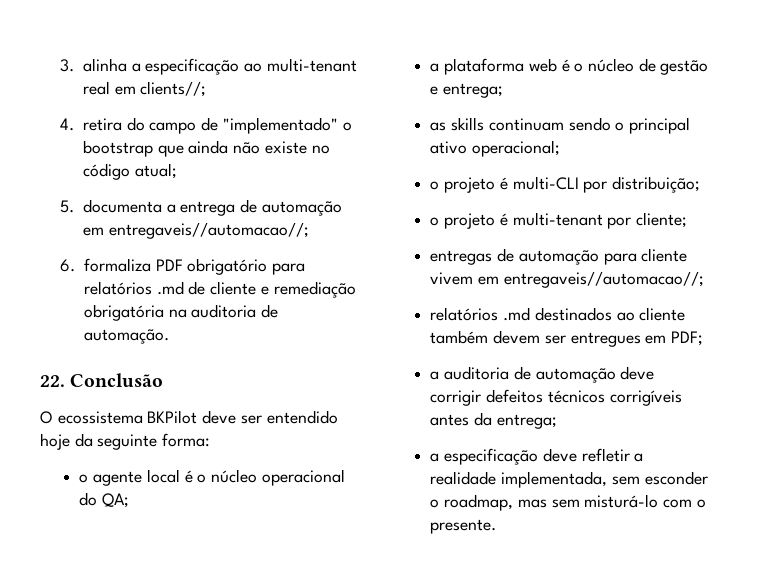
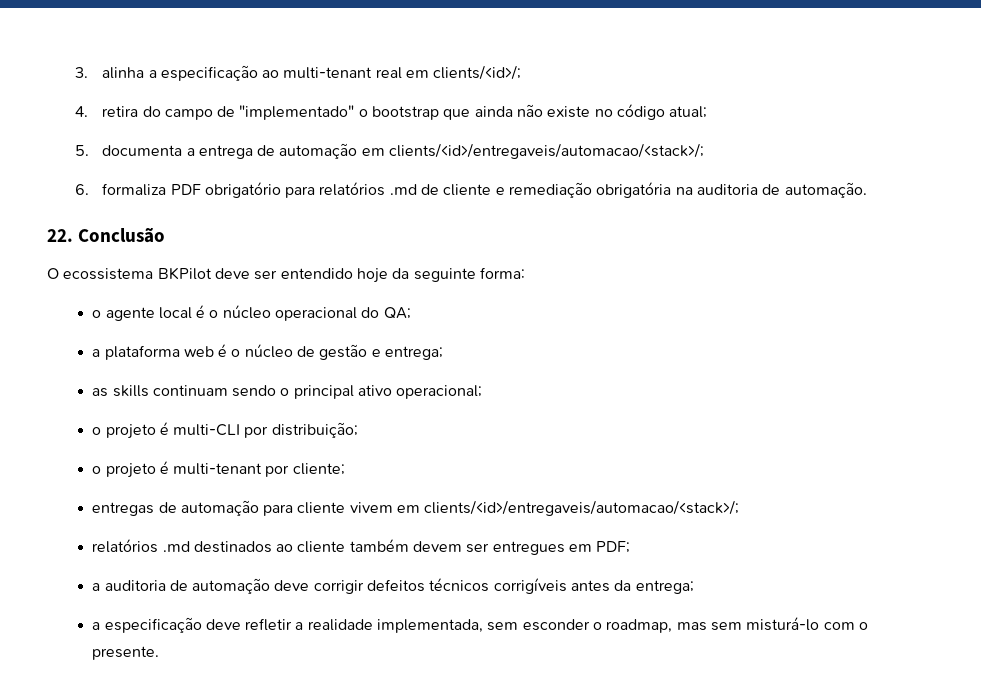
[140,81,207,97] clients//; -> [433,65,522,80] clients/<id>/;
[108,222,309,239] entregaveis//automacao//; -> [389,143,705,159] clients/<id>/entregaveis/automacao/<stack>/;
[503,271,704,288] entregaveis//automacao//; -> [424,500,740,516] clients/<id>/entregaveis/automacao/<stack>/;

